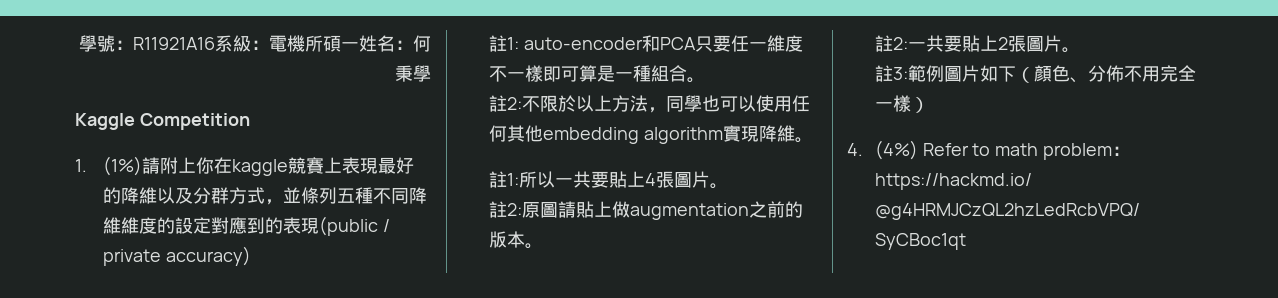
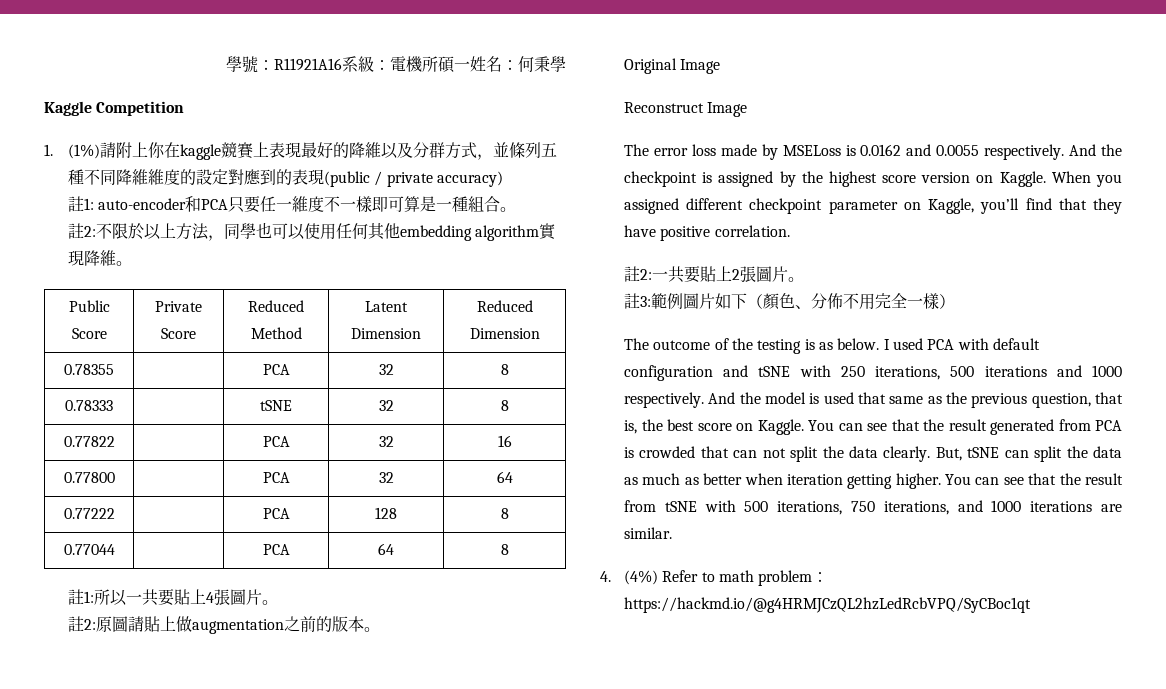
(813, 140) none -> [68,300,110,312] [71,328,107,339] [155,301,202,312] [161,328,196,339] [248,300,304,312] [250,327,302,339] [365,301,408,312] [351,328,421,339] [476,300,533,312] [469,328,540,339] [64,364,114,375] [262,364,290,375] [378,364,394,375] [500,364,509,375] [65,400,113,411] [260,400,292,411] [378,400,394,411] [500,400,509,411] [63,436,115,447] [262,436,290,447] [378,436,394,447] [497,435,512,447] [63,472,115,483] [262,472,290,483] [378,472,394,483] [496,471,513,483] [63,508,115,519] [262,508,290,519] [375,507,397,519] [500,508,509,519] [63,544,115,555] [262,544,290,555] [378,543,394,555] [500,544,509,555] // Public Score | Private Score | Reduced Method | Latent Dimension | Reduced Dimension // 0.78355 | | PCA | 32 | 8 // 0.78333 | | tSNE | 32 | 8 // 0.77822 | | PCA | 32 | 16 // 0.77800 | | PCA | 32 | 64 // 0.77222 | | PCA | 128 | 8 // 0.77044 | | PCA | 64 | 8
(543, 246) none -> [624,58,721,74] [624,102,748,117] [624,144,1123,160] [624,171,1122,187] [624,198,1122,214] [624,225,790,241] // Original Image // Reconstruct Image // The error loss made by MSELoss is 0.0162 and 0.0055 respectively. And the checkpoint is assigned by the highest score version on Kaggle. When you assigned different checkpoint parameter on Kaggle, you’ll find that they have positive correlation.
(929, 105) none -> [624,338,1040,354] [624,365,1122,381] [624,392,1123,408] [624,419,1122,435] [624,446,1123,462] [624,473,1123,489] [624,500,1122,515] [624,527,673,539] // The outcome of the testing is as below. I used PCA with default configuration and tSNE with 250 iterations, 500 iterations and 1000 respectively. And the model is used that same as the previous question, that is, the best score on Kaggle. You can see that the result generated from PCA is crowded that can not split the data clearly. But, tSNE can split the data as much as better when iteration getting higher. You can see that the result from tSNE with 500 iterations, 750 iterations, and 1000 iterations are similar.

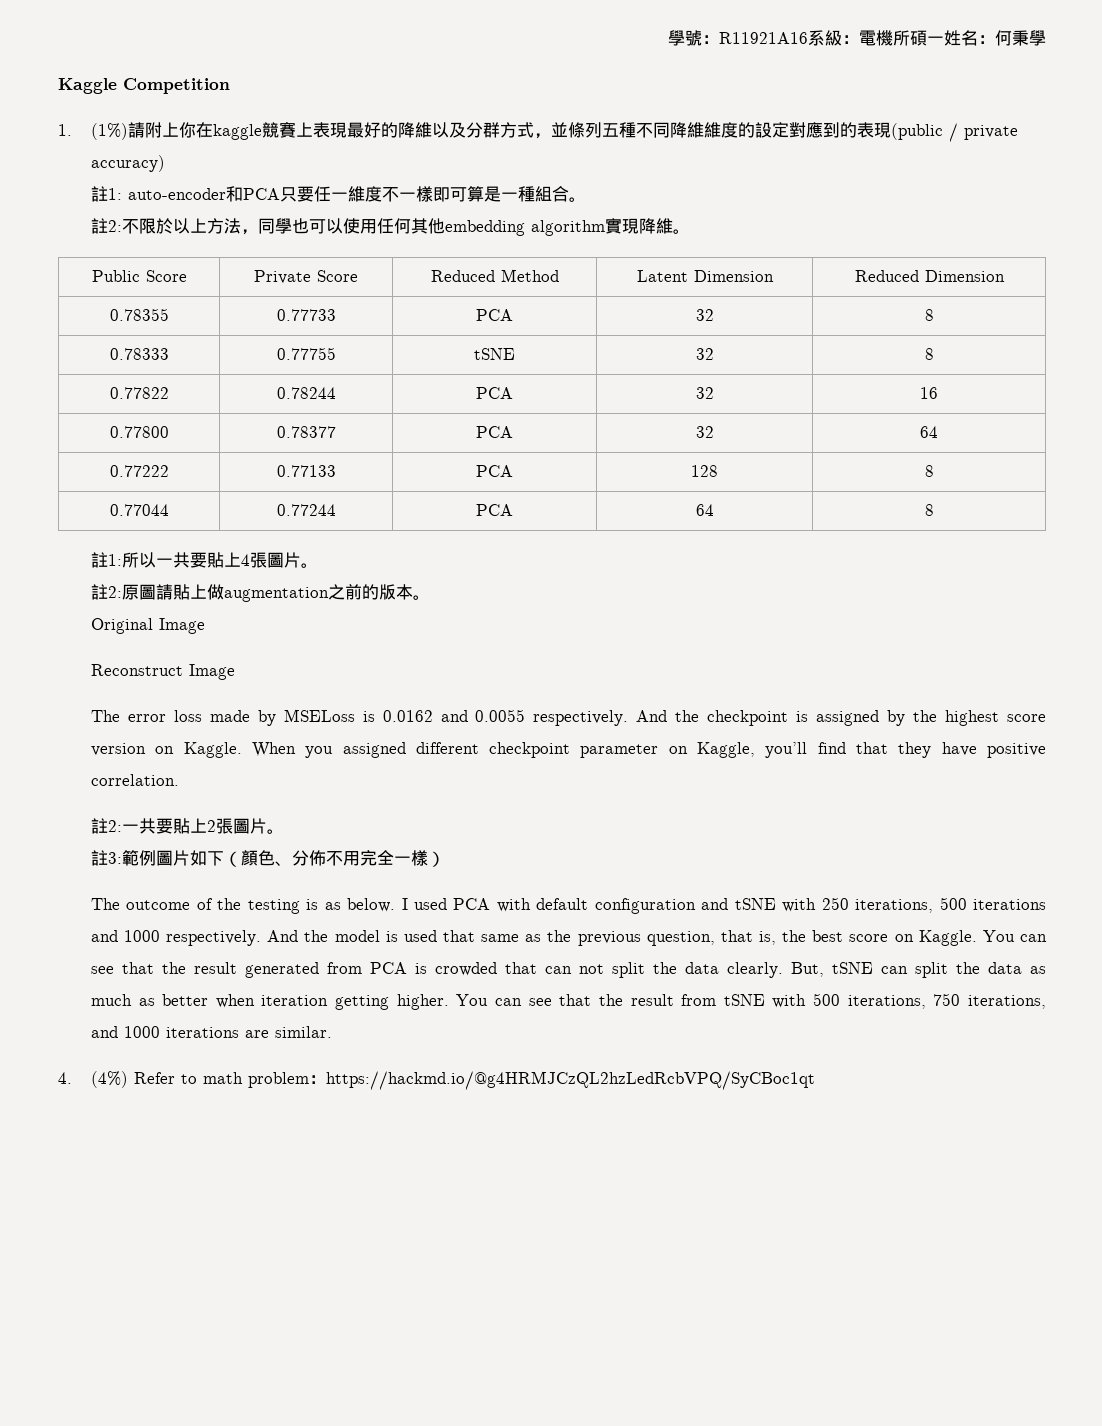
(114, 369) none -> [276,309,336,321] 0.77733
(113, 405) none -> [276,347,336,360] 0.77755
(115, 441) none -> [276,387,336,399] 0.78244
(115, 477) none -> [276,426,336,438] 0.78377
(115, 513) none -> [276,465,336,477] 0.77133
(115, 549) none -> [276,504,336,516] 0.77244

